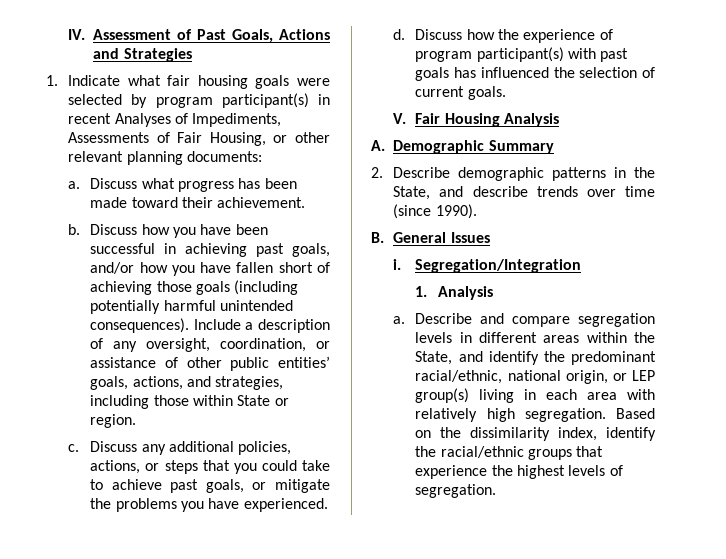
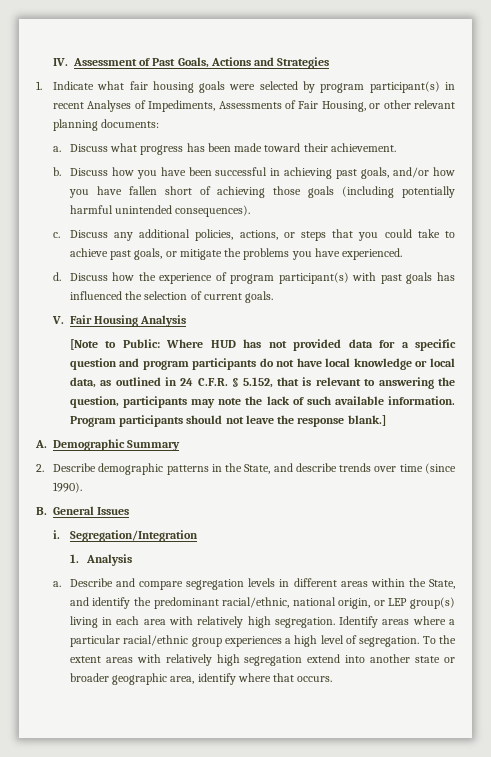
[193,319,330,333] [90,338,330,352] [90,356,330,371] [90,376,284,390] [90,395,289,409] [90,414,137,428] Include a description of any oversight, coordination, or assistance of other public entities’ goals, actions, and strategies, including those within State or region. -> (251, 211) none
(560, 120) none -> [69,339,456,351] [69,358,455,370] [69,377,455,389] [69,396,455,408] [69,415,386,427] // [Note to Public: Where HUD has not provided data for a specific question and program participants do not have local knowledge or local data, as outlined in 24 C.F.R. § 5.152, that is relevant to answering the question, participants may note the lack of such available information. Program participants should not leave the response blank.]
[616,408,655,419] [415,427,656,441] [415,446,604,460] [415,465,623,479] [415,484,497,498] Based on the dissimilarity index, identify the racial/ethnic groups that experience the highest levels of segregation. -> [339,616,455,628] [69,635,457,647] [69,654,455,666] [69,673,333,685] Identify areas where a particular racial/ethnic group experiences a high level of segregation. To the extent areas with relatively high segregation extend into another state or broader geographic area, identify where that occurs.

